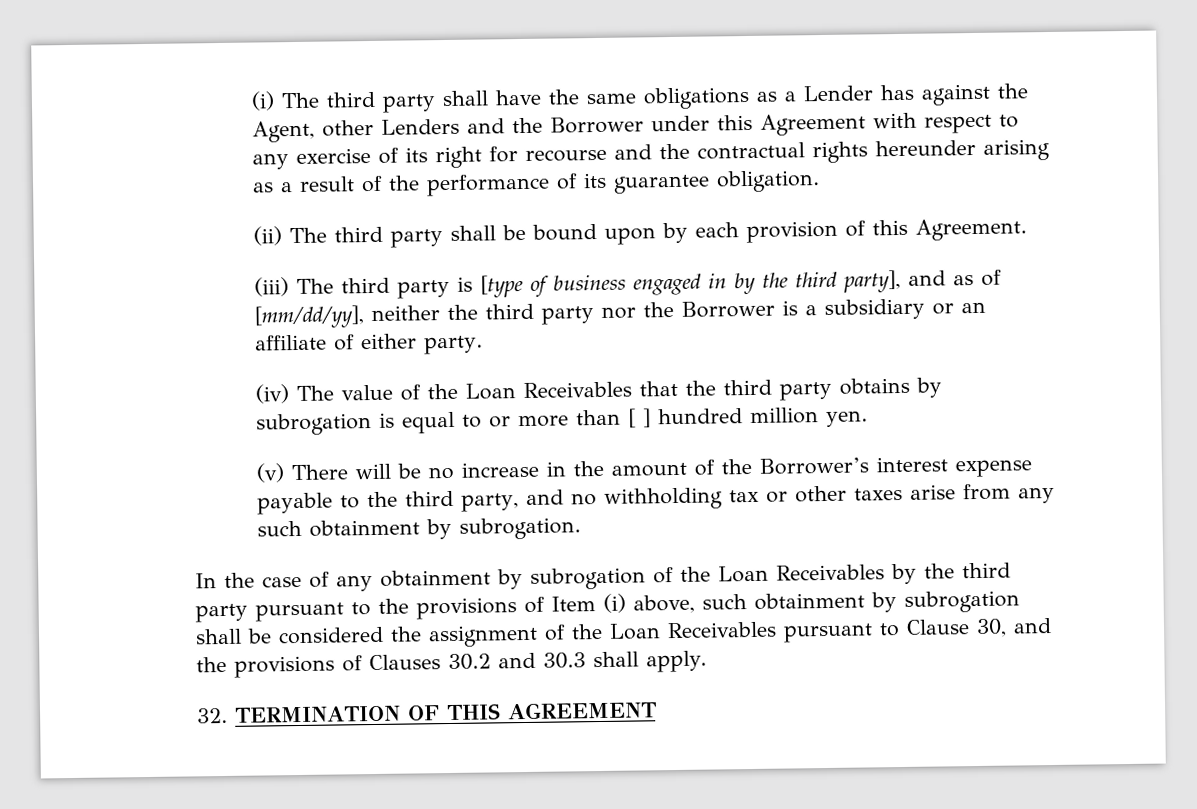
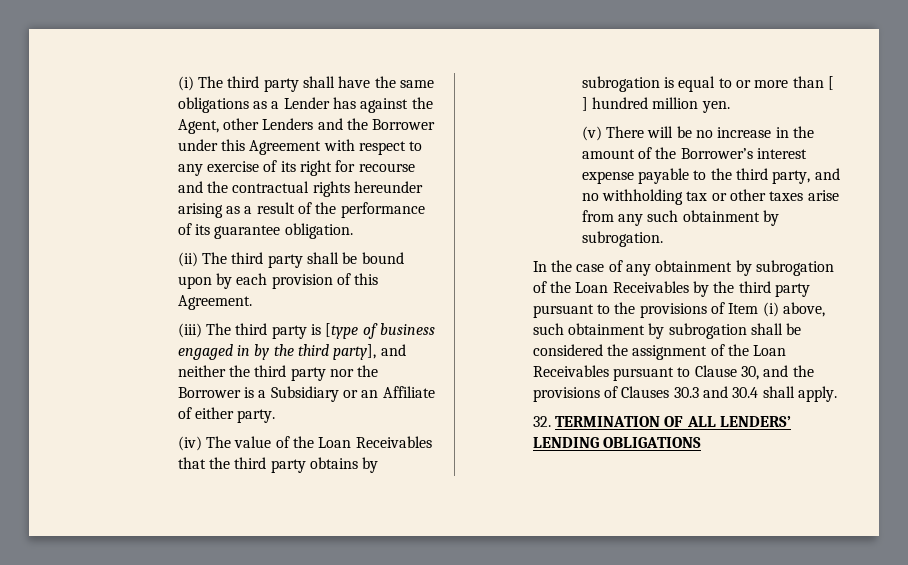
[953,269,1003,286] [254,305,365,329] as of [mm/dd/yy], -> (406, 350) none
[824,298,926,320] subsidiary -> [270,386,339,402] Subsidiary
[255,334,328,351] affiliate -> [382,386,435,398] Affiliate
[447,652,586,671] 30.2 and 30.3 -> [673,386,759,398] 30.3 and 30.4
[445,701,657,721] THIS AGREEMENT -> [686,416,792,427] [532,437,702,448] ALL LENDERS’ LENDING OBLIGATIONS

